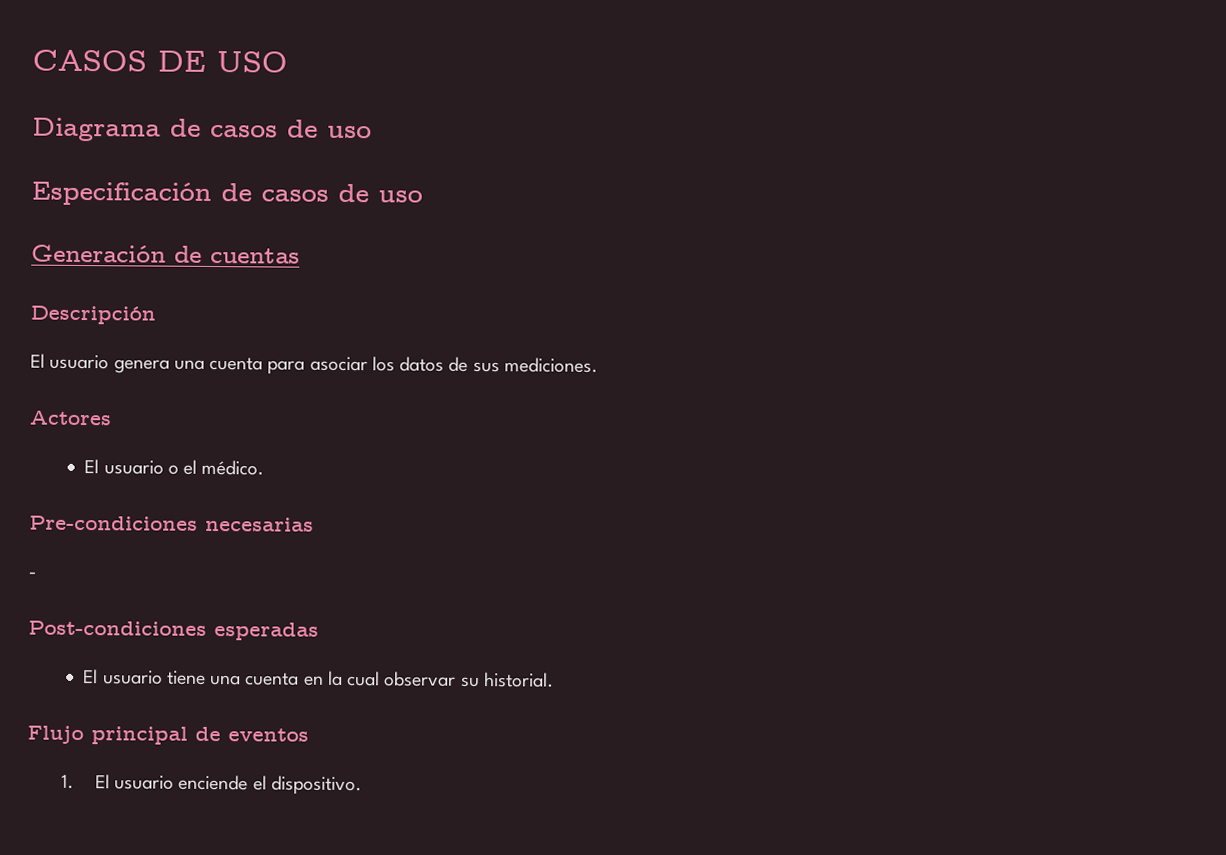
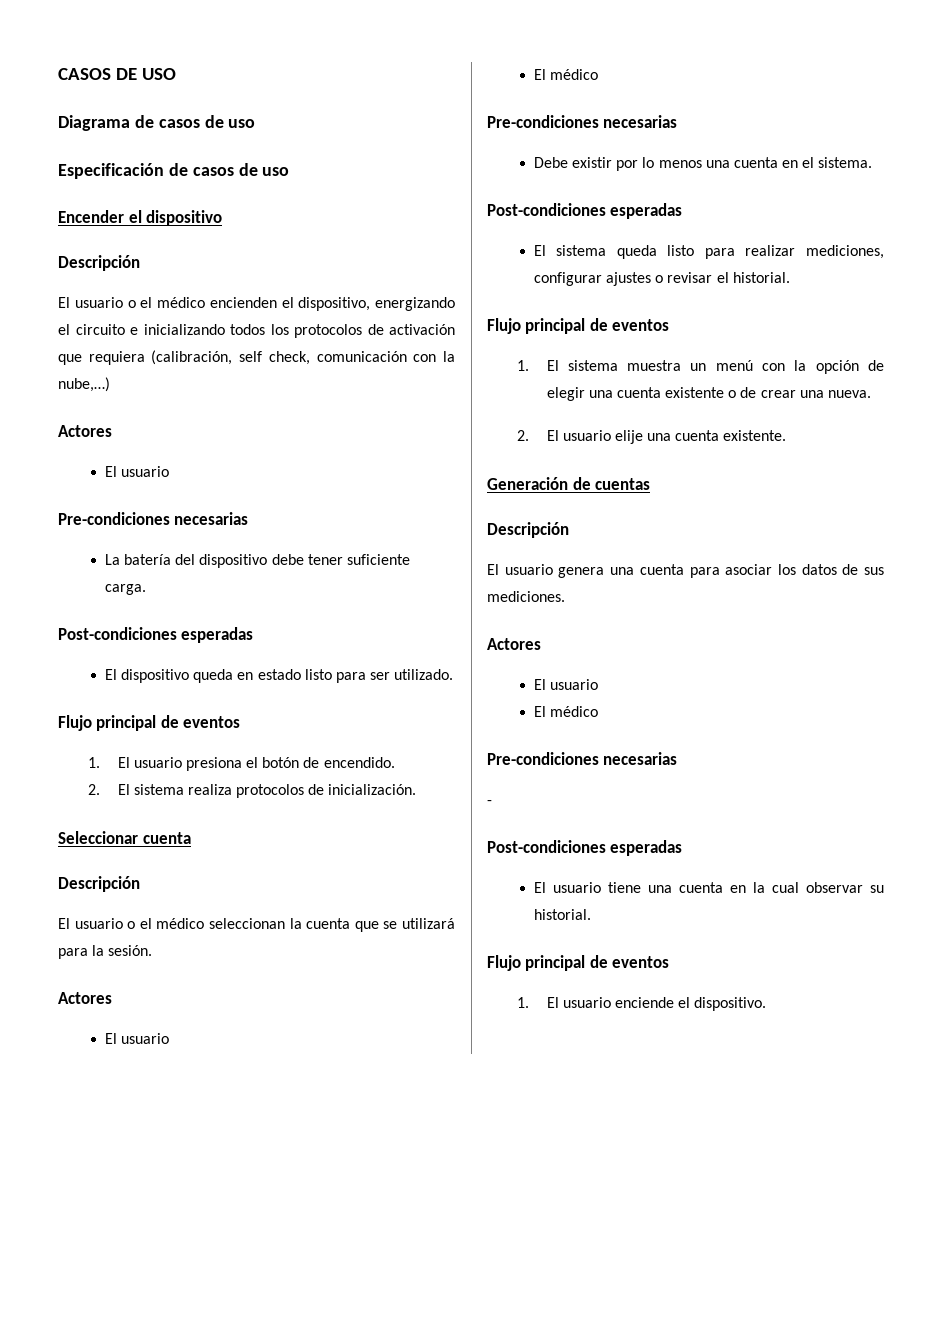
(423, 196) none -> [58,210,223,226] [58,255,140,271] [58,297,455,311] [58,324,455,338] [58,350,455,365] [58,377,110,392] [58,425,112,437] [104,466,169,477] [58,512,249,525] [104,554,410,568] [104,584,146,595] [58,627,254,643] [104,669,454,683] [58,715,241,731] [87,757,395,771] [87,784,417,798] [58,831,191,844] [58,876,140,892] [58,918,455,932] [58,945,153,959] [58,992,112,1004] [104,1033,169,1044] [533,69,598,80] [487,115,678,128] [533,157,873,171] [487,203,683,219] [533,245,884,259] [533,272,790,286] [487,318,670,334] [516,360,884,374] [546,387,872,401] [516,430,787,444] // Encender el dispositivo // Descripción // El usuario o el médico encienden el dispositivo, energizando el circuito e inicializando todos los protocolos de activación que requiera (calibración, self check, comunicación con la nube,…) // Actores // El usuario // Pre-condiciones necesarias // La batería del dispositivo debe tener suficiente carga. // Post-condiciones esperadas // El dispositivo queda en estado listo para ser utilizado. // Flujo principal de eventos // 1. El usuario presiona el botón de encendido. // 2. El sistema realiza protocolos de inicialización. // Seleccionar cuenta // Descripción // El usuario o el médico seleccionan la cuenta que se utilizará para la sesión. // Actores // El usuario // El médico // Pre-condiciones necesarias // Debe existir por lo menos una cuenta en el sistema. // Post-condiciones esperadas // El sistema queda listo para realizar mediciones, configurar ajustes o revisar el historial. // Flujo principal de eventos // 1. El sistema muestra un menú con la opción de elegir una cuenta existente o de crear una nueva. // 2. El usuario elije una cuenta existente.
[167,459,265,476] o el médico. -> [533,706,598,717] // El médico

